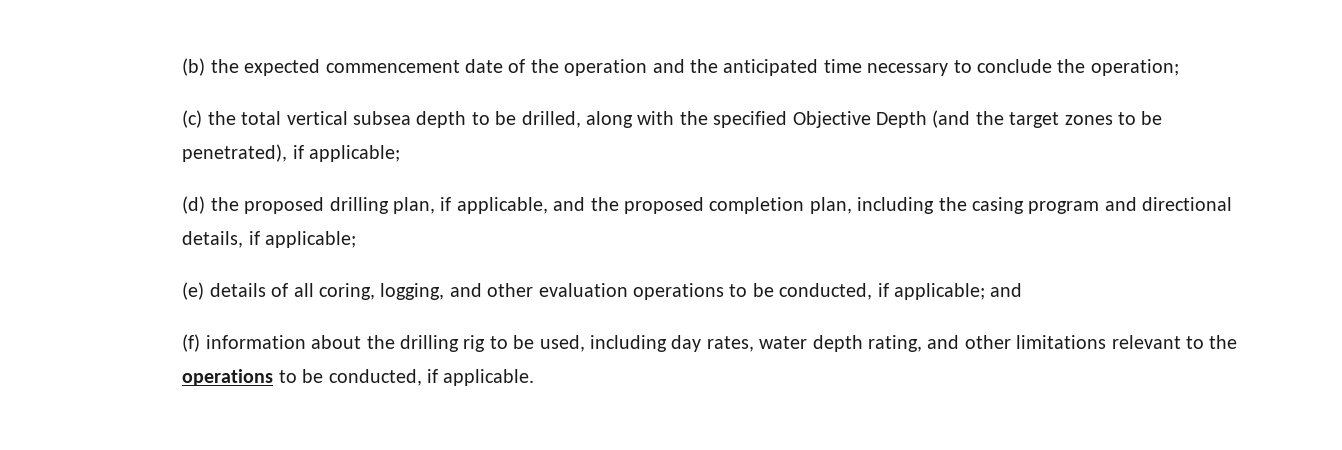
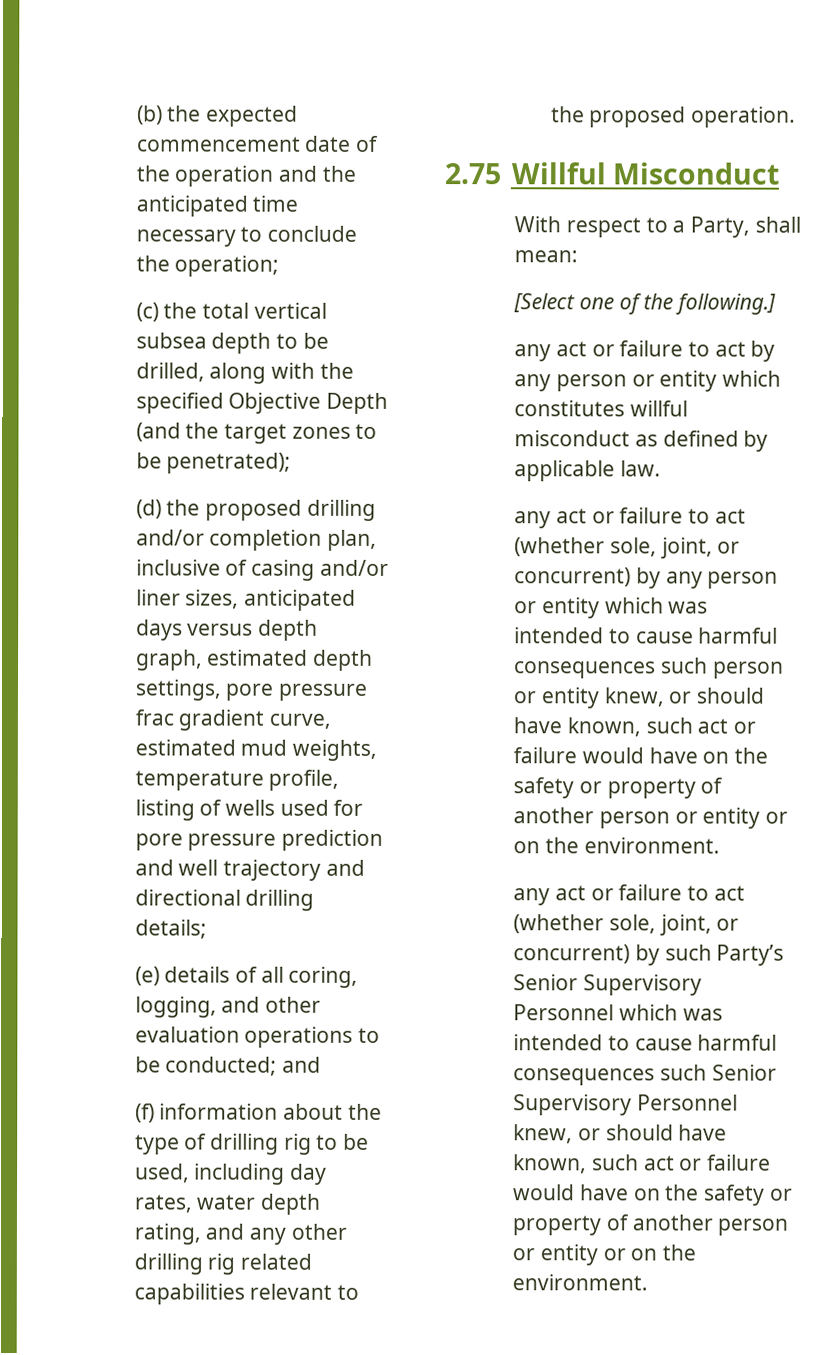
[182,144,401,162] penetrated), if applicable; -> [166,452,292,474] penetrated);
[392,197,1233,214] [182,231,357,248] plan, if applicable, and the proposed completion plan, including the casing program and directional details, if applicable; -> [135,529,377,551] [135,559,389,581] [135,589,356,611] [135,619,318,641] [135,649,373,671] [134,679,367,701] [134,709,331,731] [134,739,377,761] [134,769,340,791] [134,799,364,821] [134,829,383,851] [134,859,365,881] [134,889,315,911] [134,919,207,939] and/or completion plan, inclusive of casing and/or liner sizes, anticipated days versus depth graph, estimated depth settings, pore pressure frac gradient curve, estimated mud weights, temperature profile, listing of wells used for pore pressure prediction and well trajectory and directional drilling details;
[779,283,985,300] conducted, if applicable; -> [165,1056,278,1076] conducted;
(395, 342) none -> [134,1133,208,1155] type of
[964,335,1238,349] [182,369,535,386] other limitations relevant to the operations to be conducted, if applicable. -> [248,1223,347,1245] [133,1253,312,1275] [133,1283,359,1305] [550,106,796,128] [444,162,780,185] [514,216,801,238] [514,250,579,263] [513,293,777,315] [514,340,776,362] [514,370,782,392] [514,400,689,417] [514,430,769,452] [514,460,662,482] [514,507,746,529] [514,537,741,559] [514,567,779,589] [514,597,709,619] [514,627,779,644] [513,657,784,679] [513,687,765,709] [513,717,757,737] [513,747,769,764] [513,777,724,799] [513,807,789,829] [513,837,720,854] [513,884,745,906] [513,914,740,936] [513,944,785,966] [513,974,703,996] [513,1004,723,1021] [513,1034,778,1051] [513,1064,777,1086] [513,1094,739,1116] [513,1124,728,1144] [513,1154,772,1174] [512,1184,793,1206] [512,1214,789,1236] [512,1244,697,1266] [512,1274,649,1291] any other drilling rig related capabilities relevant to the proposed operation. // 2.75 Willful Misconduct // With respect to a Party, shall mean: // [Select one of the following.] // any act or failure to act by any person or entity which constitutes willful misconduct as defined by applicable law. // any act or failure to act (whether sole, joint, or concurrent) by any person or entity which was intended to cause harmful consequences such person or entity knew, or should have known, such act or failure would have on the safety or property of another person or entity or on the environment. // any act or failure to act (whether sole, joint, or concurrent) by such Party’s Senior Supervisory Personnel which was intended to cause harmful consequences such Senior Supervisory Personnel knew, or should have known, such act or failure would have on the safety or property of another person or entity or on the environment.

